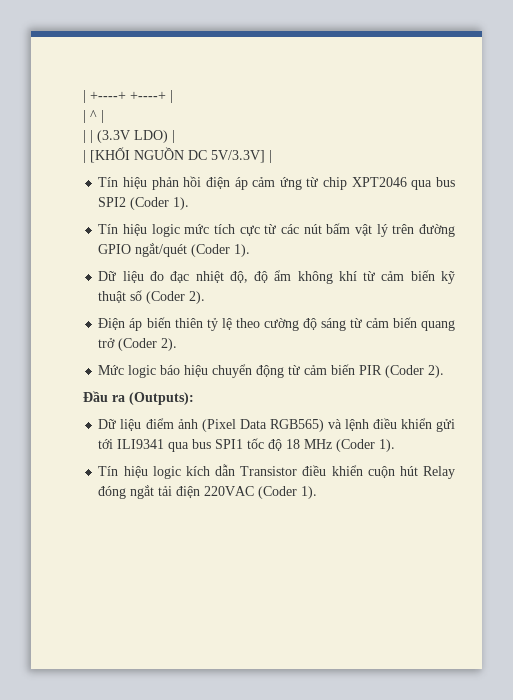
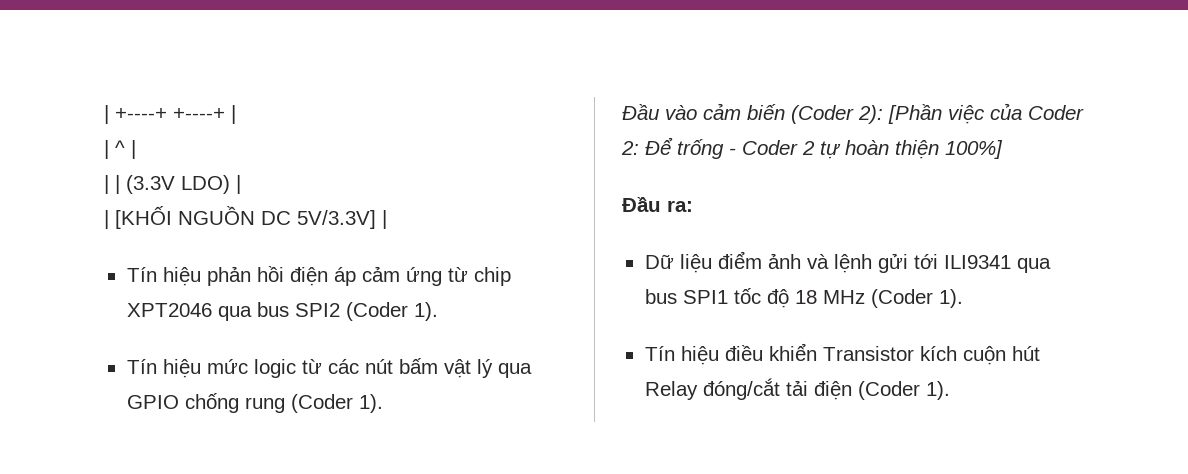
[151,224,260,237] logic mức tích cực -> [206,359,296,378] mức logic
[392,224,455,237] [98,243,251,257] [98,270,456,284] [98,290,206,304] [98,317,456,331] [98,338,178,351] [98,364,445,378] [83,391,194,405] trên đường GPIO ngắt/quét (Coder 1). // Dữ liệu đo đạc nhiệt độ, độ ẩm không khí từ cảm biến kỹ thuật số (Coder 2). // Điện áp biến thiên tỷ lệ theo cường độ sáng từ cảm biến quang trở (Coder 2). // Mức logic báo hiệu chuyển động từ cảm biến PIR (Coder 2). // Đầu ra (Outputs): -> [497,363,532,378] [126,393,383,413] [622,103,1084,124] [621,137,1003,159] [622,197,693,212] qua GPIO chống rung (Coder 1). // Đầu vào cảm biến (Coder 2): [Phần việc của Coder 2: Để trống - Coder 2 tự hoàn thiện 100%] // Đầu ra:
[201,418,432,432] (Pixel Data RGB565) và lệnh điều khiển -> [806,254,872,273] và lệnh
[152,464,363,479] logic kích dẫn Transistor điều khiển -> [724,343,957,361] điều khiển Transistor kích
[98,485,155,499] đóng ngắt -> [702,378,780,400] đóng/cắt
[204,486,255,496] 220VAC -> (852, 390) none

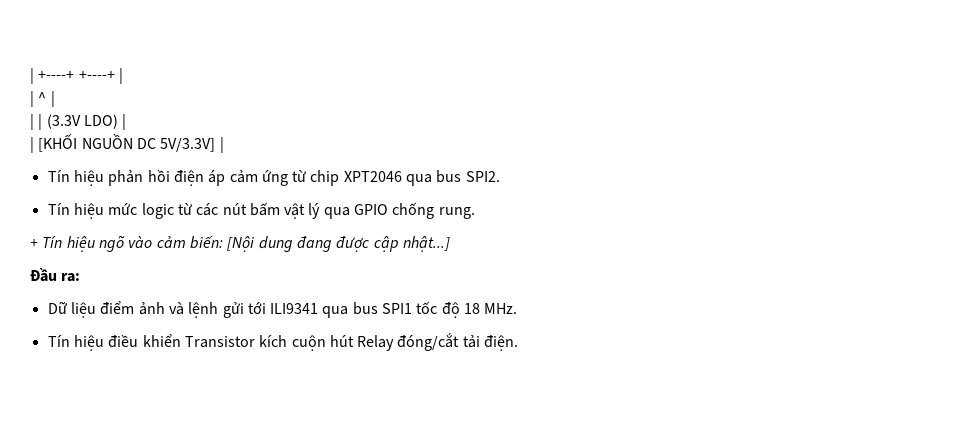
[294,302,438,321] SPI2 (Coder 1). -> [465,171,500,182] SPI2.
[244,394,383,413] [622,103,1084,124] [621,137,1003,159] rung (Coder 1). // Đầu vào cảm biến (Coder 2): [Phần việc của Coder 2: Để trống - Coder 2 tự hoàn thiện 100%] -> [438,207,475,219] [30,235,450,252] rung. // + Tín hiệu ngõ vào cảm biến: [Nội dung đang được cập nhật...]
[822,289,963,308] MHz (Coder 1). -> [484,303,518,314] MHz.
[813,381,950,400] điện (Coder 1). -> [484,335,519,351] điện.

